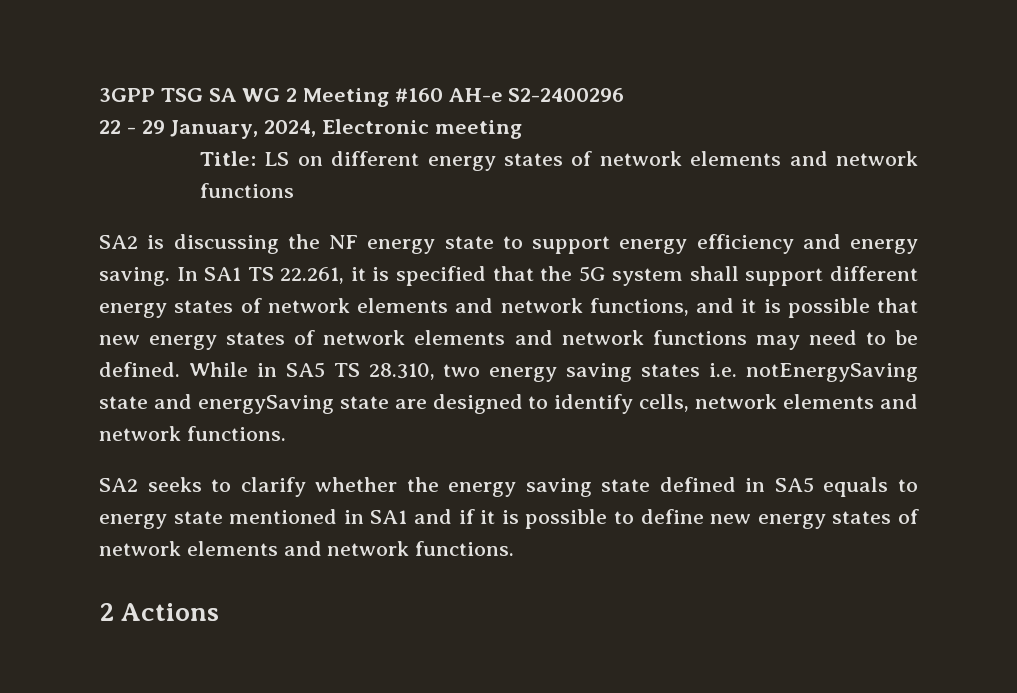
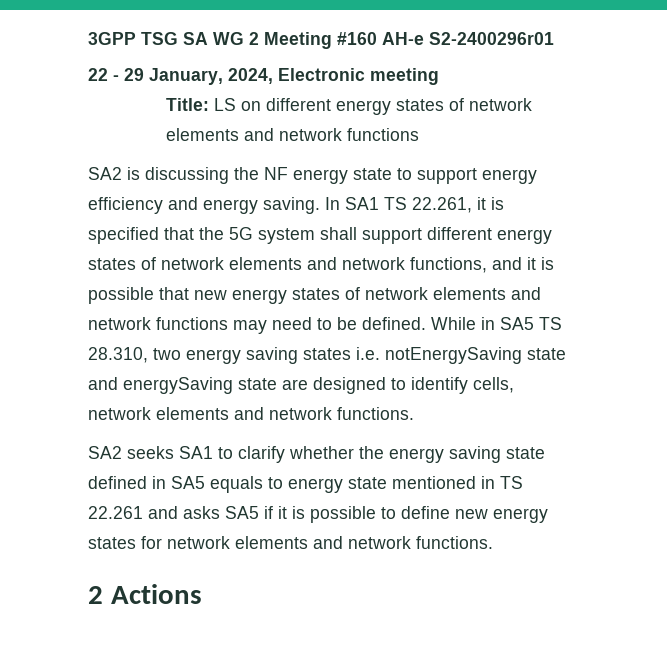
[508,88,625,102] S2-2400296 -> [429,32,554,45] S2-2400296r01
(202, 484) none -> [179,446,213,459] SA1
[370,509,452,524] SA1 and -> [500,476,523,489] [88,506,259,519] TS 22.261 and asks SA5
[898,509,920,524] of -> [141,536,162,549] for

